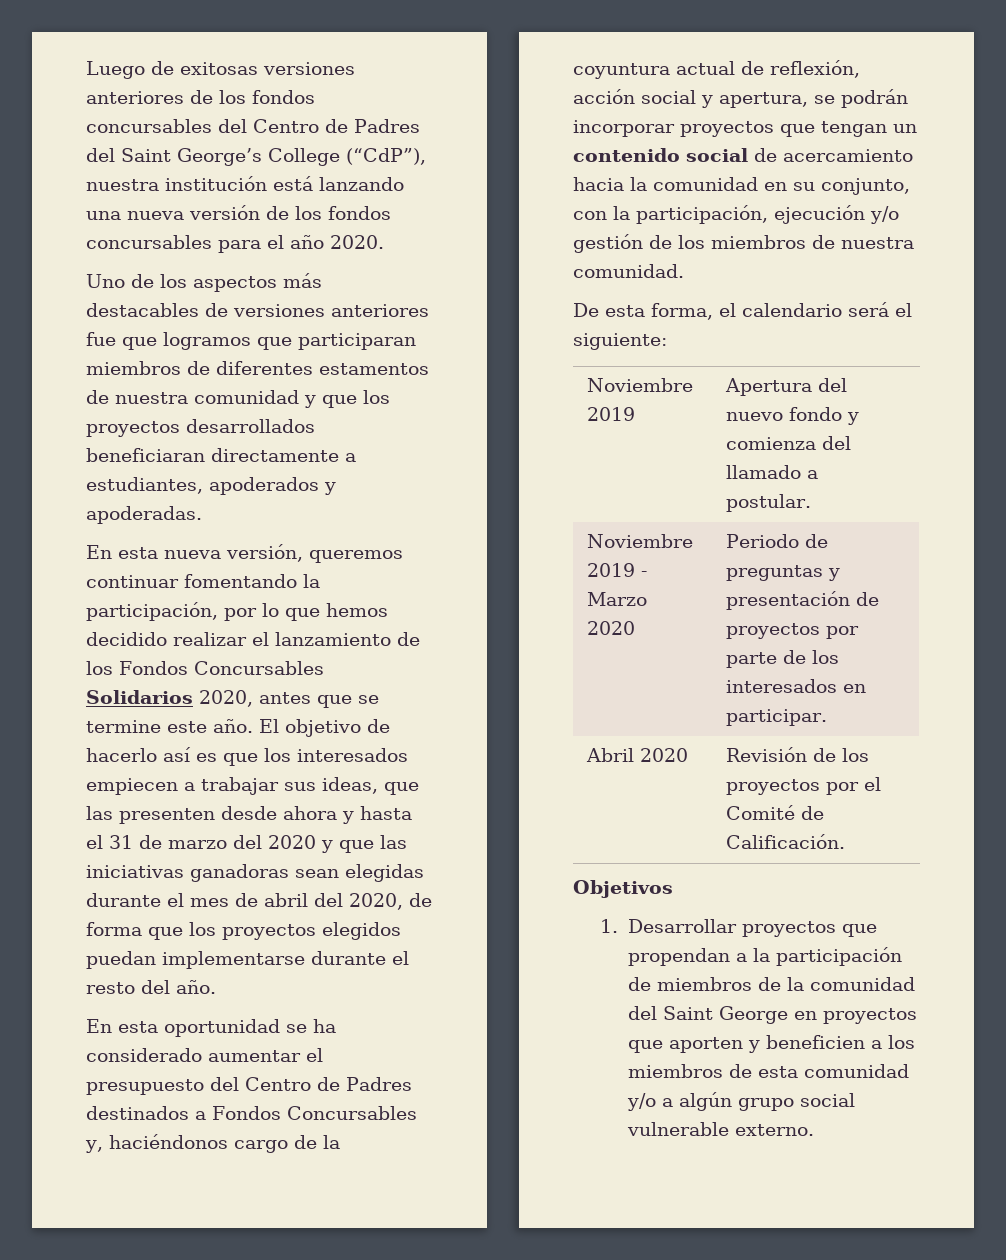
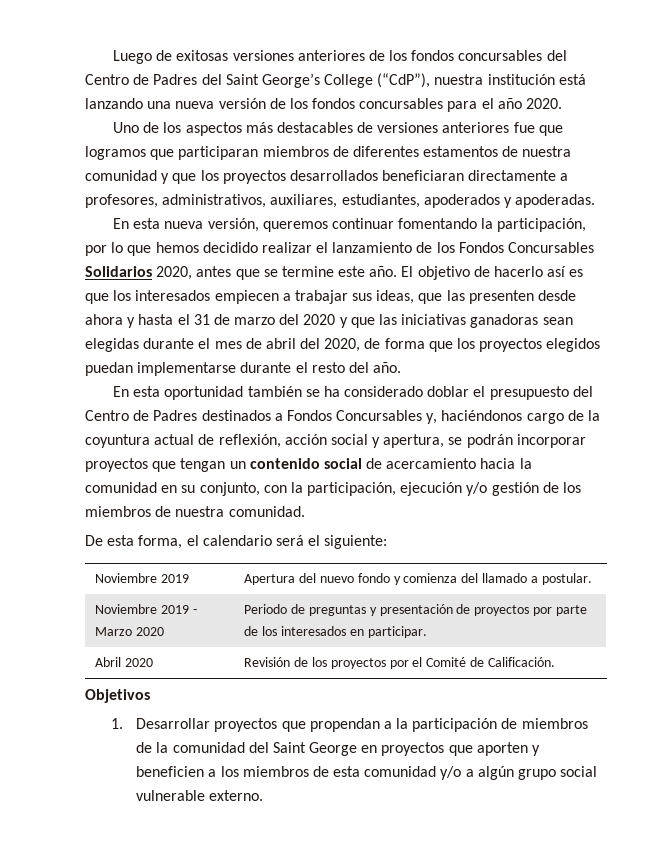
(356, 457) none -> [85,194,338,208] profesores, administrativos, auxiliares,
(280, 1028) none -> [247,386,302,397] también
[208,1050,301,1062] aumentar -> [427,386,470,397] doblar

